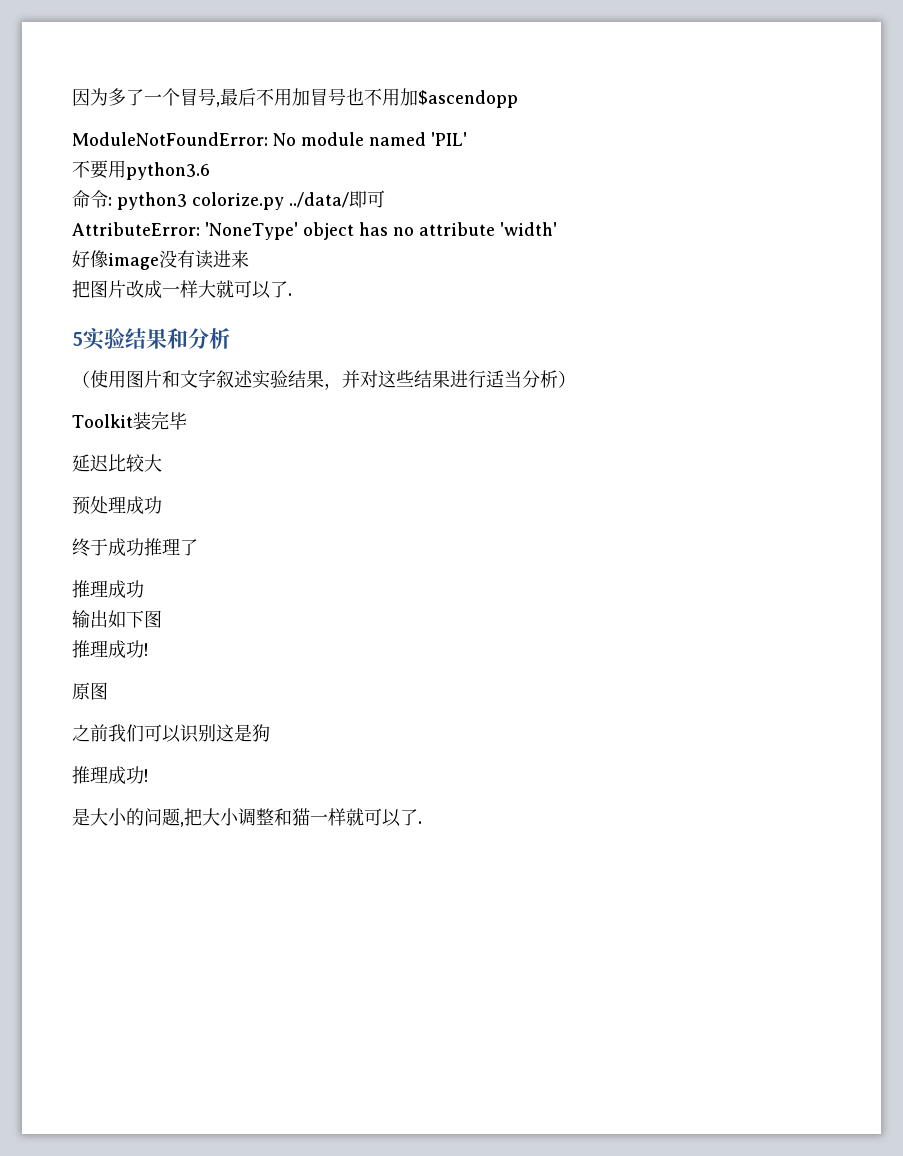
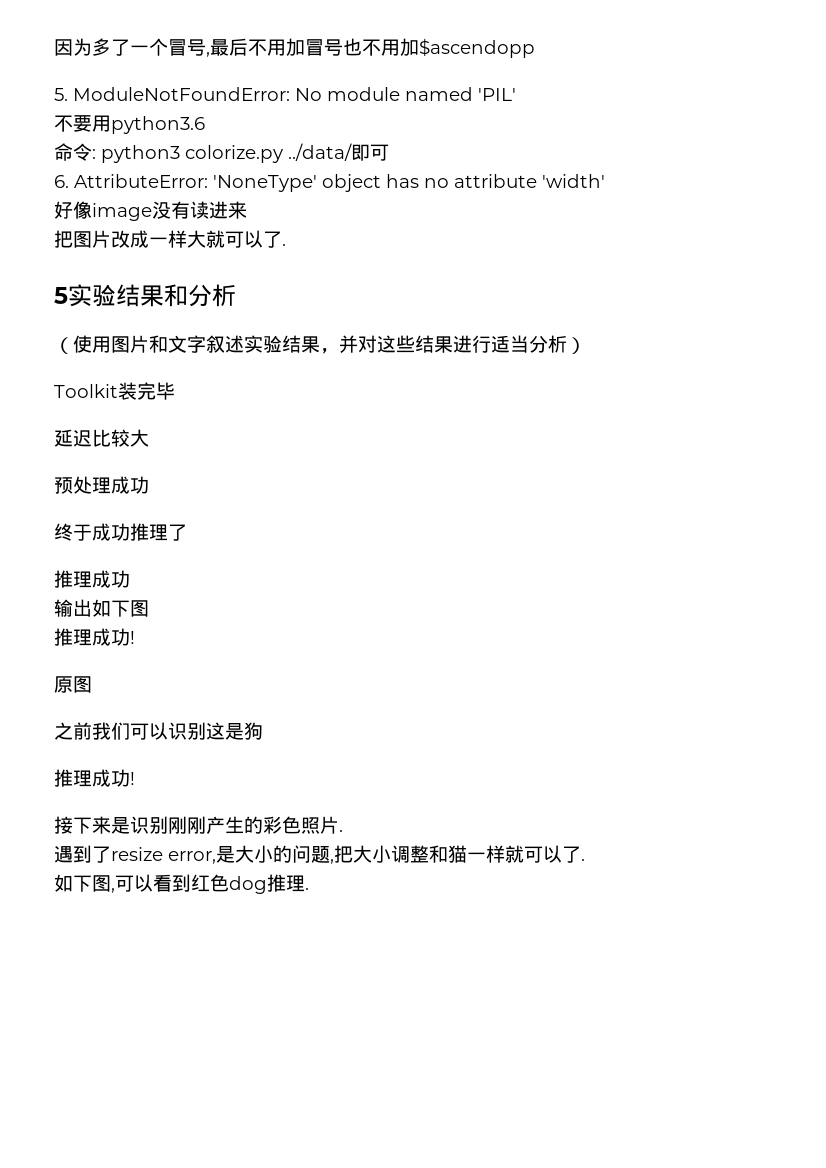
(518, 99) none -> [54,88,68,101] 5.
(385, 199) none -> [54,175,69,188] 6.
(149, 775) none -> [54,816,343,834] [54,845,216,864] 接下来是识别刚刚产生的彩色照片. // 遇到了resize error,
(422, 822) none -> [54,874,309,894] // 如下图,可以看到红色dog推理.

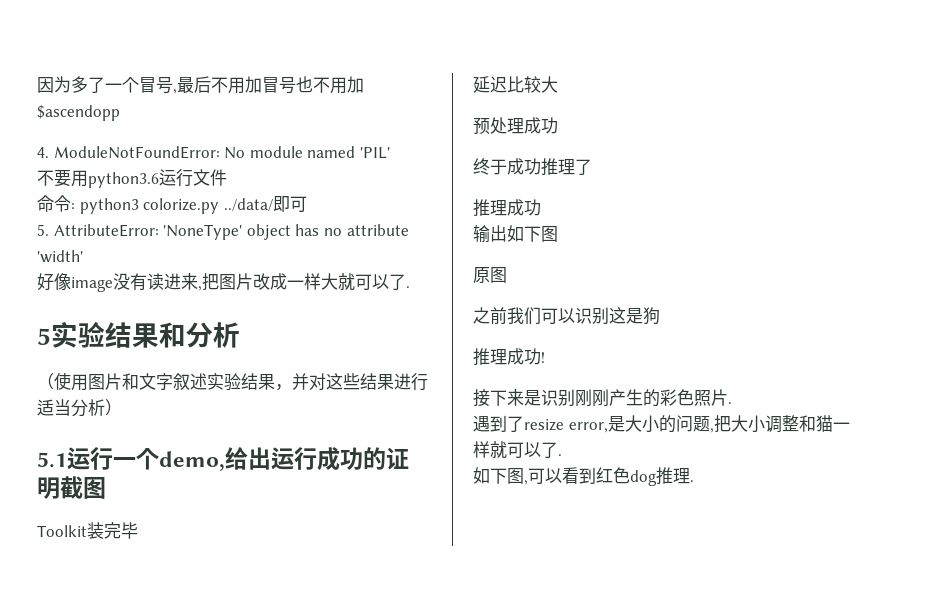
[54,88,68,101] 5. -> [37,147,49,158] 4.
(205, 125) none -> [159,169,227,187] 运行文件
[54,175,69,188] 6. -> [37,224,49,236] 5.
(247, 210) // -> [198,286,202,291] ,
(586, 345) none -> [37,447,409,471] [37,476,106,499] // 5.1运行一个demo,给出运行成功的证明截图
[54,628,135,646] // 推理成功! -> (558, 234) none

